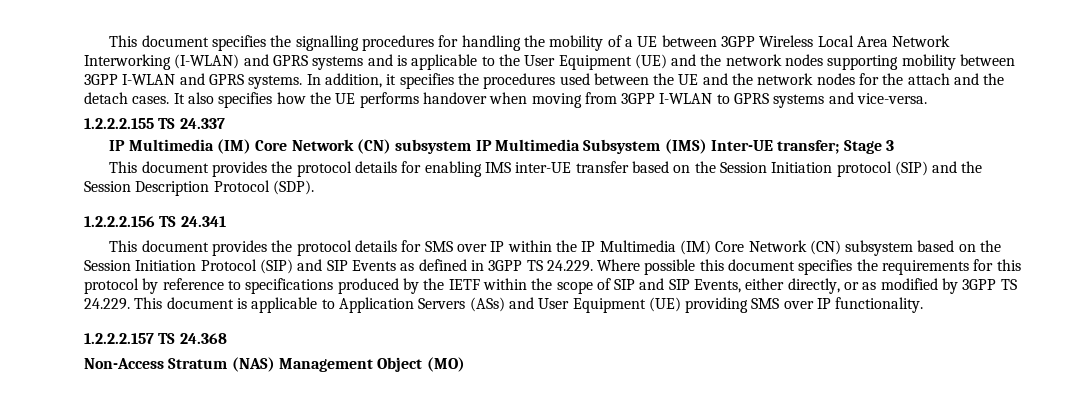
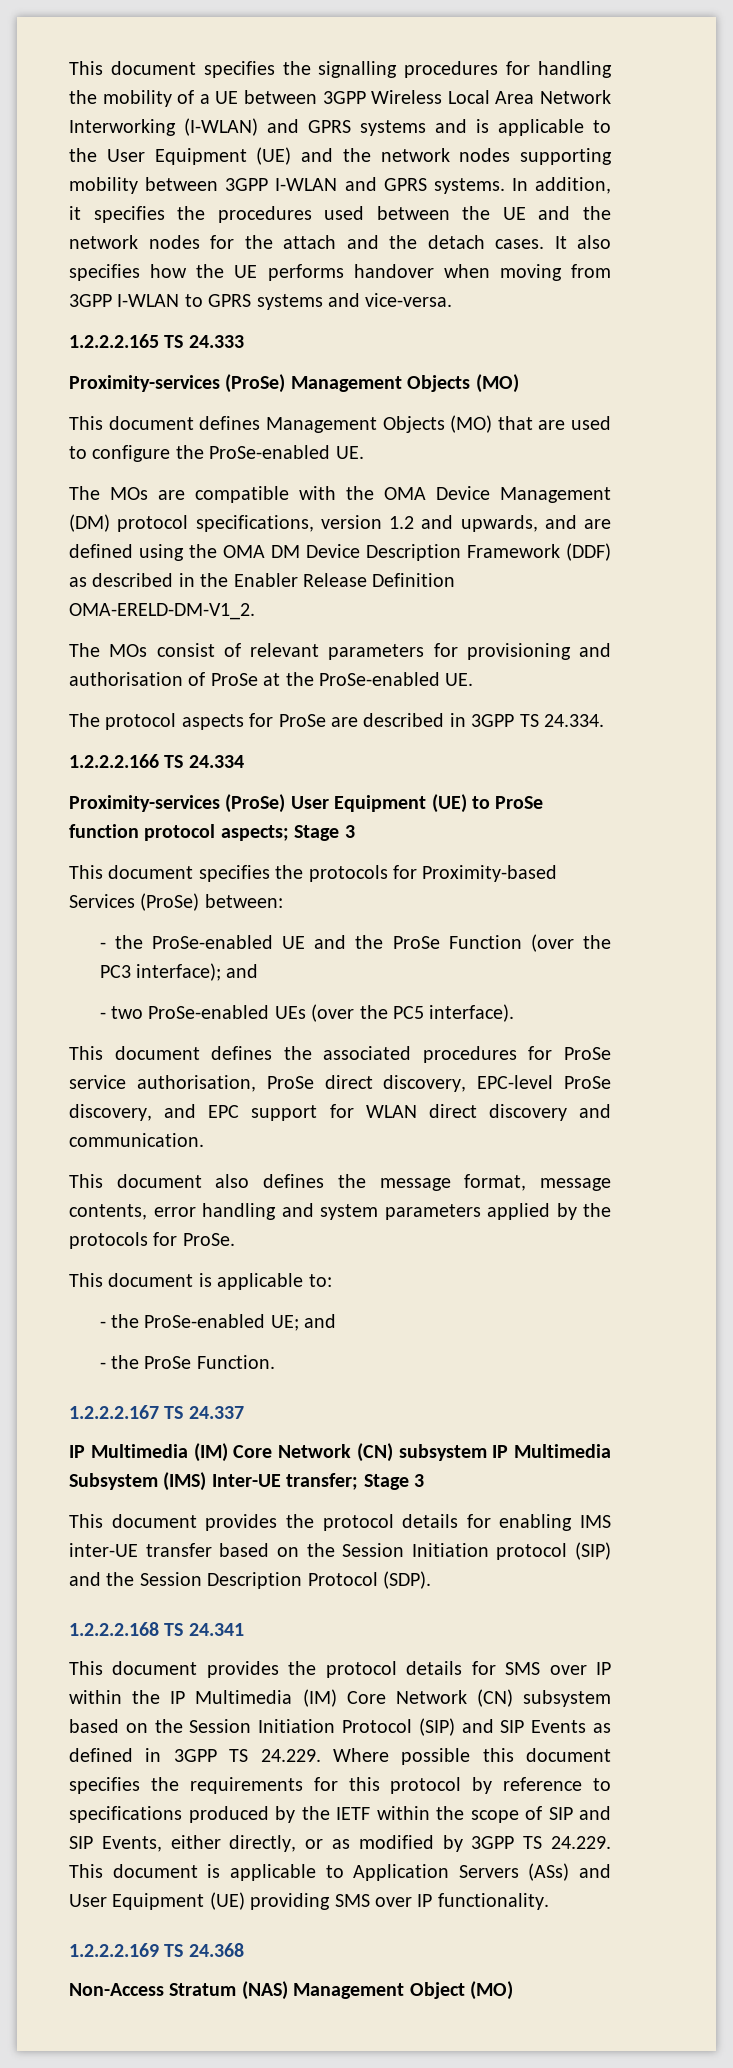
[84,118,154,129] 1.2.2.2.155 -> [69,334,244,348] [69,374,519,393] [69,415,611,433] [69,445,364,462] [69,486,611,503] [69,514,611,532] [69,543,611,561] [69,573,456,587] [69,603,255,620] [69,643,611,660] [69,672,474,686] [69,713,604,730] [69,754,244,768] [69,794,544,813] [69,824,355,841] [69,865,558,882] [69,893,283,911] [99,934,612,952] [99,963,259,981] [99,1004,515,1022] [69,1046,611,1063] [69,1075,611,1092] [69,1104,611,1121] [69,1133,204,1147] [69,1174,611,1191] [69,1203,611,1220] [69,1232,235,1249] [69,1273,332,1290] [99,1314,337,1331] [99,1355,275,1369] [69,1405,159,1419] 1.2.2.2.165 TS 24.333 // Proximity-services (ProSe) Management Objects (MO) // This document defines Management Objects (MO) that are used to configure the ProSe-enabled UE. // The MOs are compatible with the OMA Device Management (DM) protocol specifications, version 1.2 and upwards, and are defined using the OMA DM Device Description Framework (DDF) as described in the Enabler Release Definition OMA-ERELD-DM-V1_2. // The MOs consist of relevant parameters for provisioning and authorisation of ProSe at the ProSe-enabled UE. // The protocol aspects for ProSe are described in 3GPP TS 24.334. // 1.2.2.2.166 TS 24.334 // Proximity-services (ProSe) User Equipment (UE) to ProSe function protocol aspects; Stage 3 // This document specifies the protocols for Proximity-based Services (ProSe) between: // - the ProSe-enabled UE and the ProSe Function (over the PC3 interface); and // - two ProSe-enabled UEs (over the PC5 interface). // This document defines the associated procedures for ProSe service authorisation, ProSe direct discovery, EPC-level ProSe discovery, and EPC support for WLAN direct discovery and communication. // This document also defines the message format, message contents, error handling and system parameters applied by the protocols for ProSe. // This document is applicable to: // - the ProSe-enabled UE; and // - the ProSe Function. // 1.2.2.2.167
[84,216,155,227] 1.2.2.2.156 -> [69,1622,159,1636] 1.2.2.2.168
[84,333,154,344] 1.2.2.2.157 -> [69,1943,159,1957] 1.2.2.2.169

